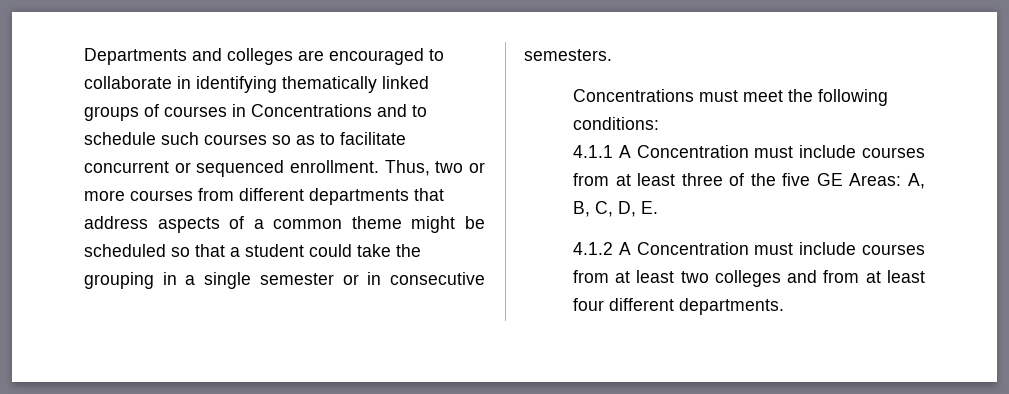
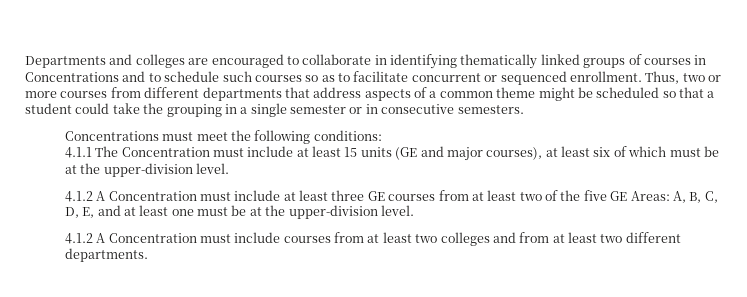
[618,145,925,158] [572,173,723,186] A Concentration must include courses from at least three -> [95,146,719,161] [64,163,229,177] [64,190,542,202] The Concentration must include at least 15 units (GE and major courses), at least six of which must be at the upper-division level. // 4.1.2 A Concentration must include at least three GE courses from at least two
[640,201,658,214] E. -> [82,205,414,219] E, and at least one must be at the upper-division level.
[572,298,604,311] four -> [600,234,623,243] two

